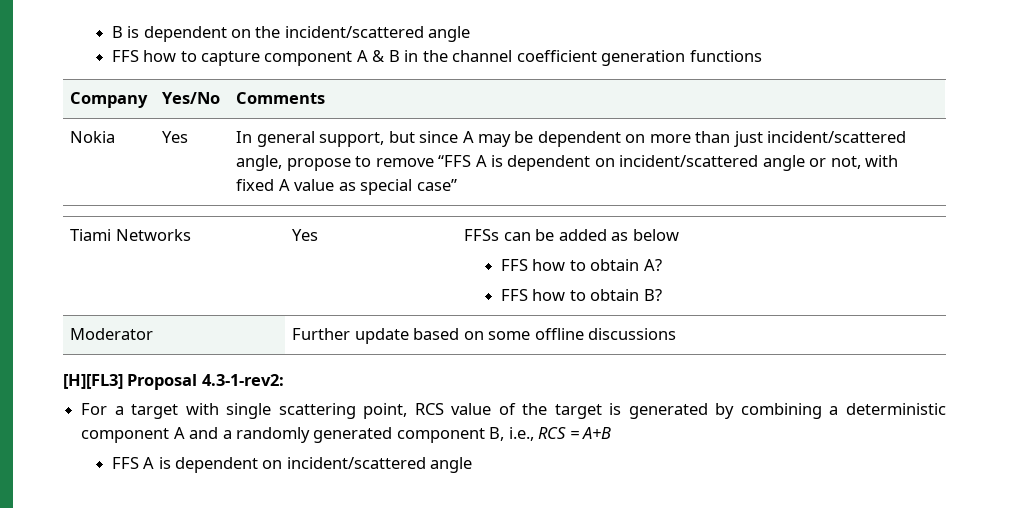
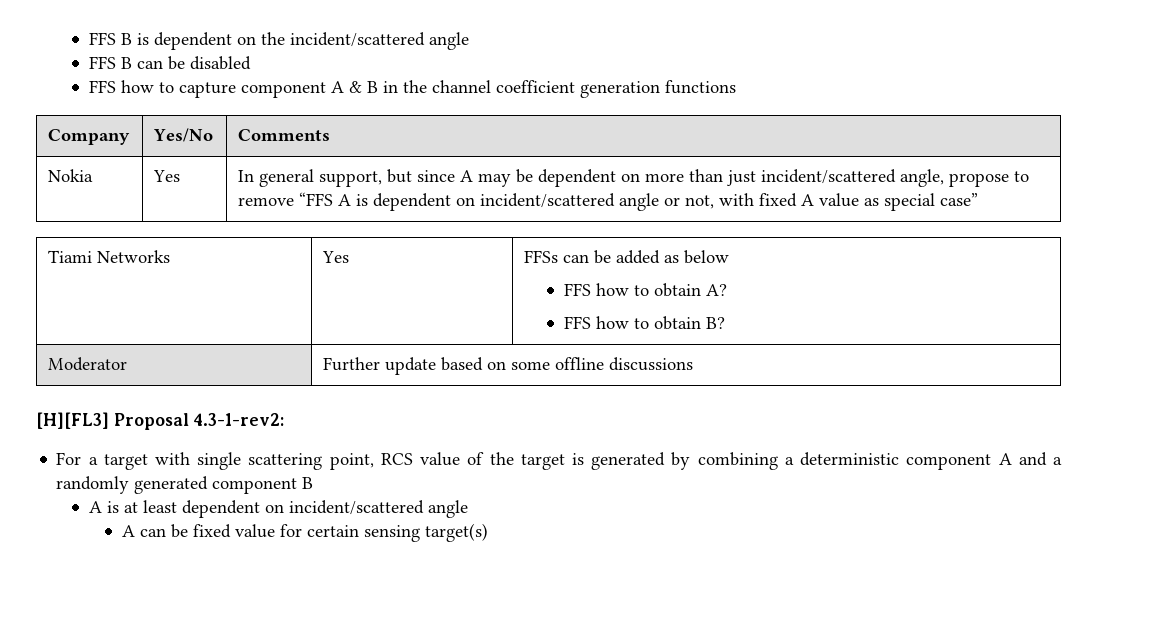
(111, 32) none -> [89,32,117,45] FFS
(471, 34) none -> [89,56,252,70] // FFS B can be disabled
[489,427,612,441] [111,457,473,473] B, i.e., RCS = A+B // FFS A is dependent on incident/scattered angle -> [302,477,314,489] [89,500,469,518] [121,523,488,542] B // A is at least dependent on incident/scattered angle // A can be fixed value for certain sensing target(s)

